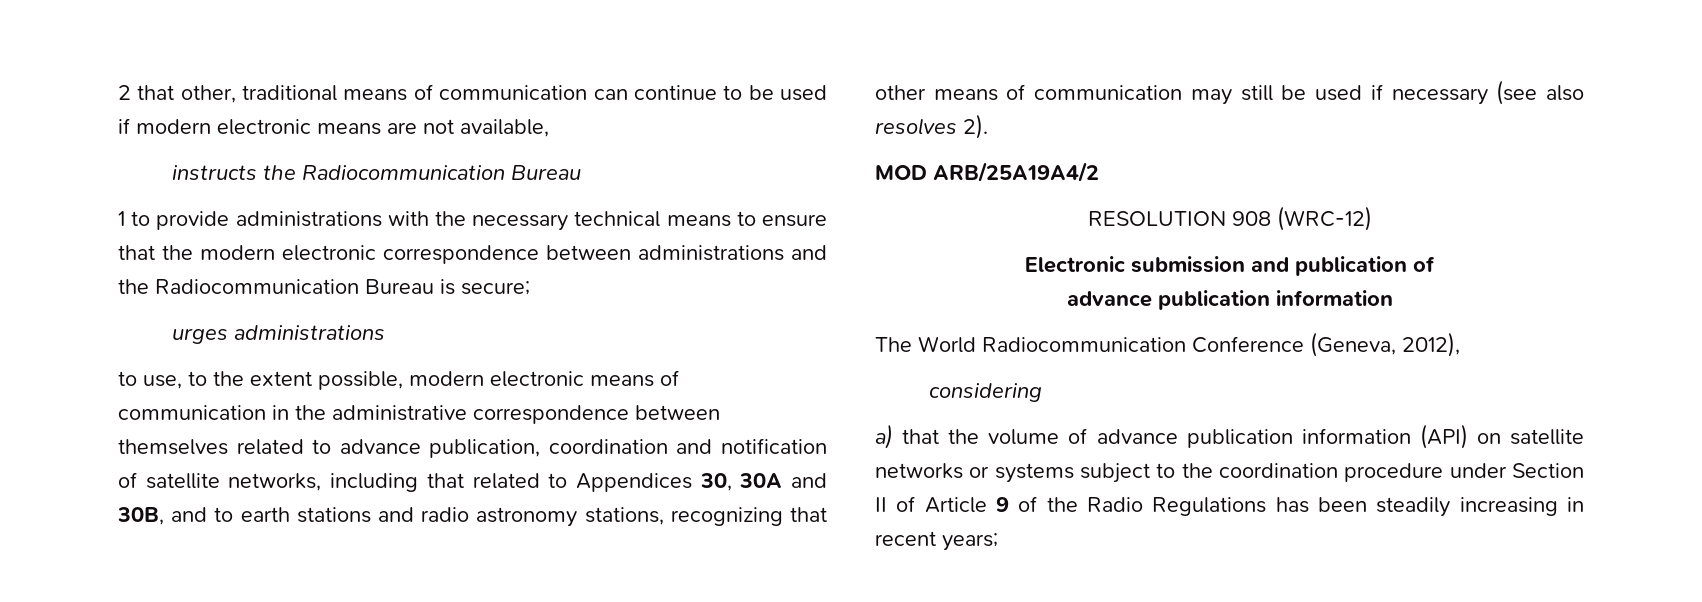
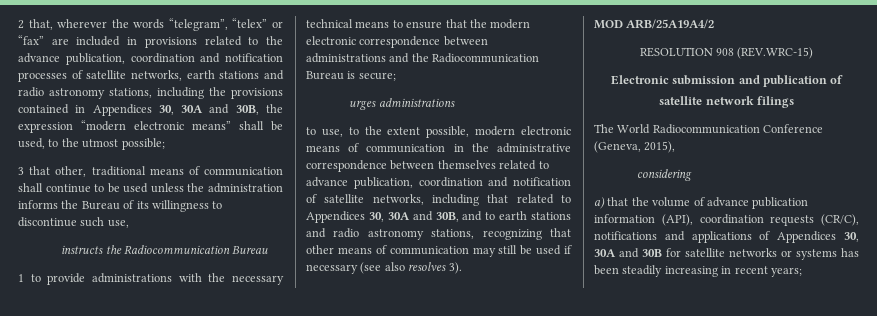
(131, 92) none -> [28,18,283,31] [18,35,283,48] [18,53,283,65] [18,70,284,82] [18,87,283,99] [18,104,283,116] [18,120,283,133] [18,138,165,150] [18,167,24,175] that, wherever the words “telegram”, “telex” or “fax” are included in provisions related to the advance publication, coordination and notification processes of satellite networks, earth stations and radio astronomy stations, including the provisions contained in Appendices 30, 30A and 30B, the expression “modern electronic means” shall be used, to the utmost possible; // 3
[593,89,628,100] can -> [18,183,43,192] shall
[118,118,549,137] if modern electronic means are not available, -> [150,183,283,193] [18,200,223,212] [18,217,129,228] unless the administration informs the Bureau of its willingness to discontinue such use,
[963,114,988,139] 2). -> [448,262,462,274] 3).
[1276,206,1372,231] (WRC-12) -> [737,47,814,59] (REV.WRC-15)
[1066,290,1393,310] advance publication information -> [659,96,794,108] satellite network filings
[1402,332,1460,357] 2012), -> [644,141,676,153] 2015),
[1419,424,1584,449] [875,463,1584,483] [875,496,1267,516] (API) on satellite networks or systems subject to the coordination procedure under Section II of Article 9 of the Radio Regulations -> [661,214,859,226] [594,231,859,243] [594,248,837,260] (API), coordination requests (CR/C), notifications and applications of Appendices 30, 30A and 30B for satellite networks or systems

